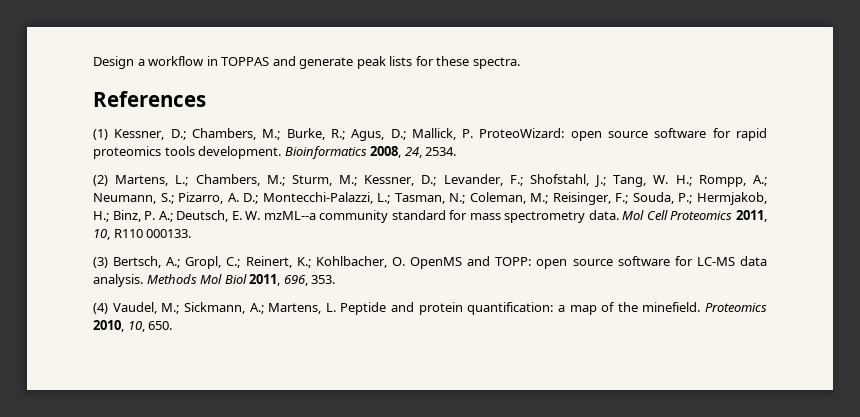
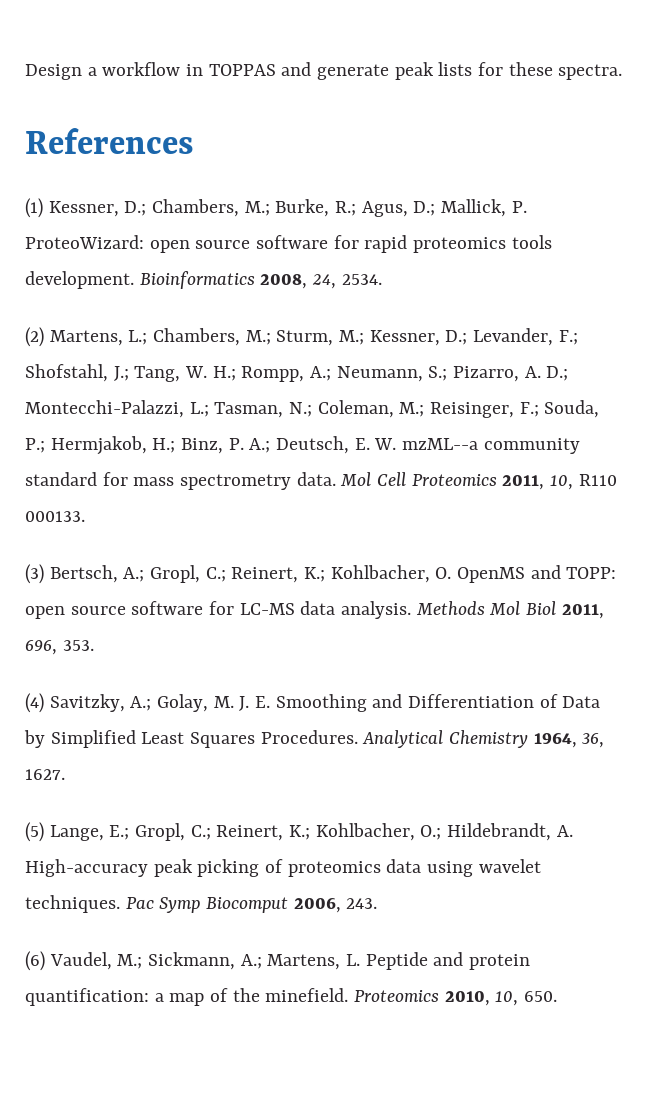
(108, 308) none -> [49,694,601,712] [24,730,605,748] [25,769,65,780] [25,822,573,842] [25,859,541,877] [25,895,378,913] [25,951,45,971] Savitzky, A.; Golay, M. J. E. Smoothing and Differentiation of Data by Simplified Least Squares Procedures. Analytical Chemistry 1964, 36, 1627. // (5) Lange, E.; Gropl, C.; Reinert, K.; Kohlbacher, O.; Hildebrandt, A. High-accuracy peak picking of proteomics data using wavelet techniques. Pac Symp Biocomput 2006, 243. // (6)

